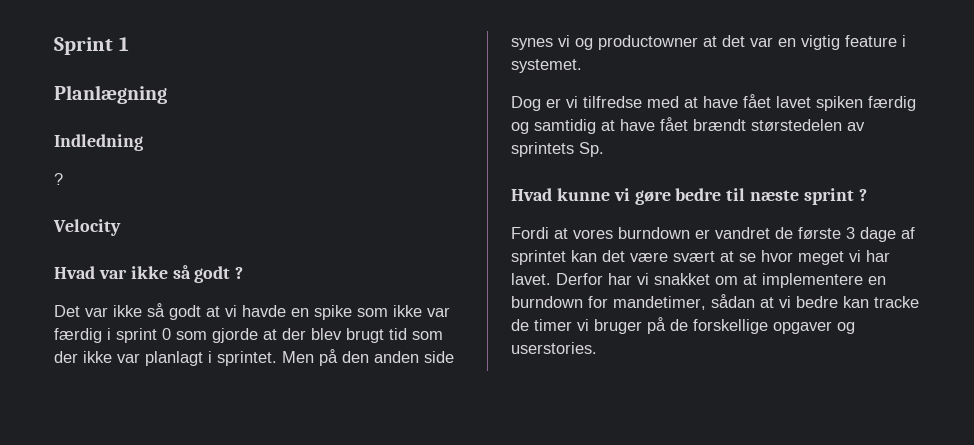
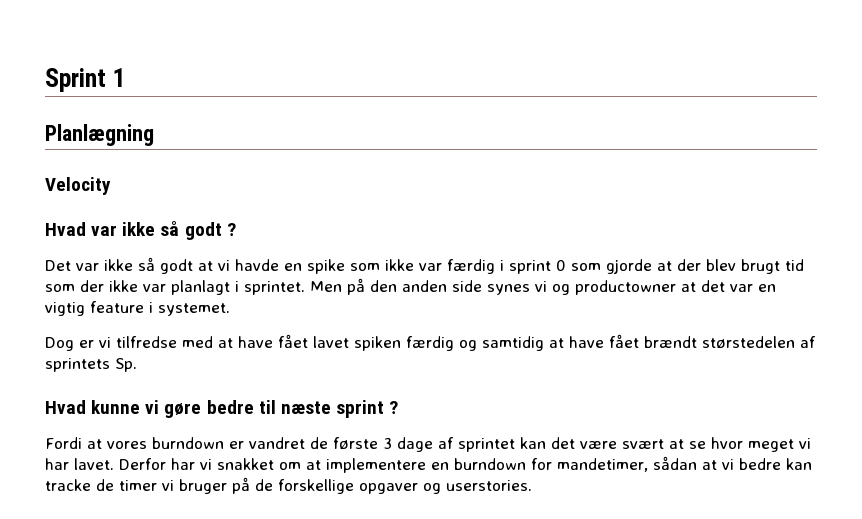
[54,134,143,151] [54,173,63,185] // Indledning // ? -> (154, 135) none
[847,122,865,131] av -> [800,336,816,348] af

